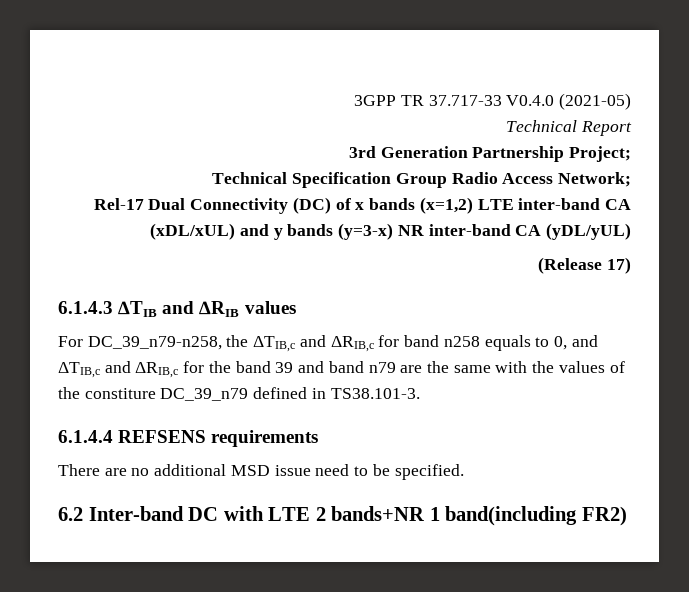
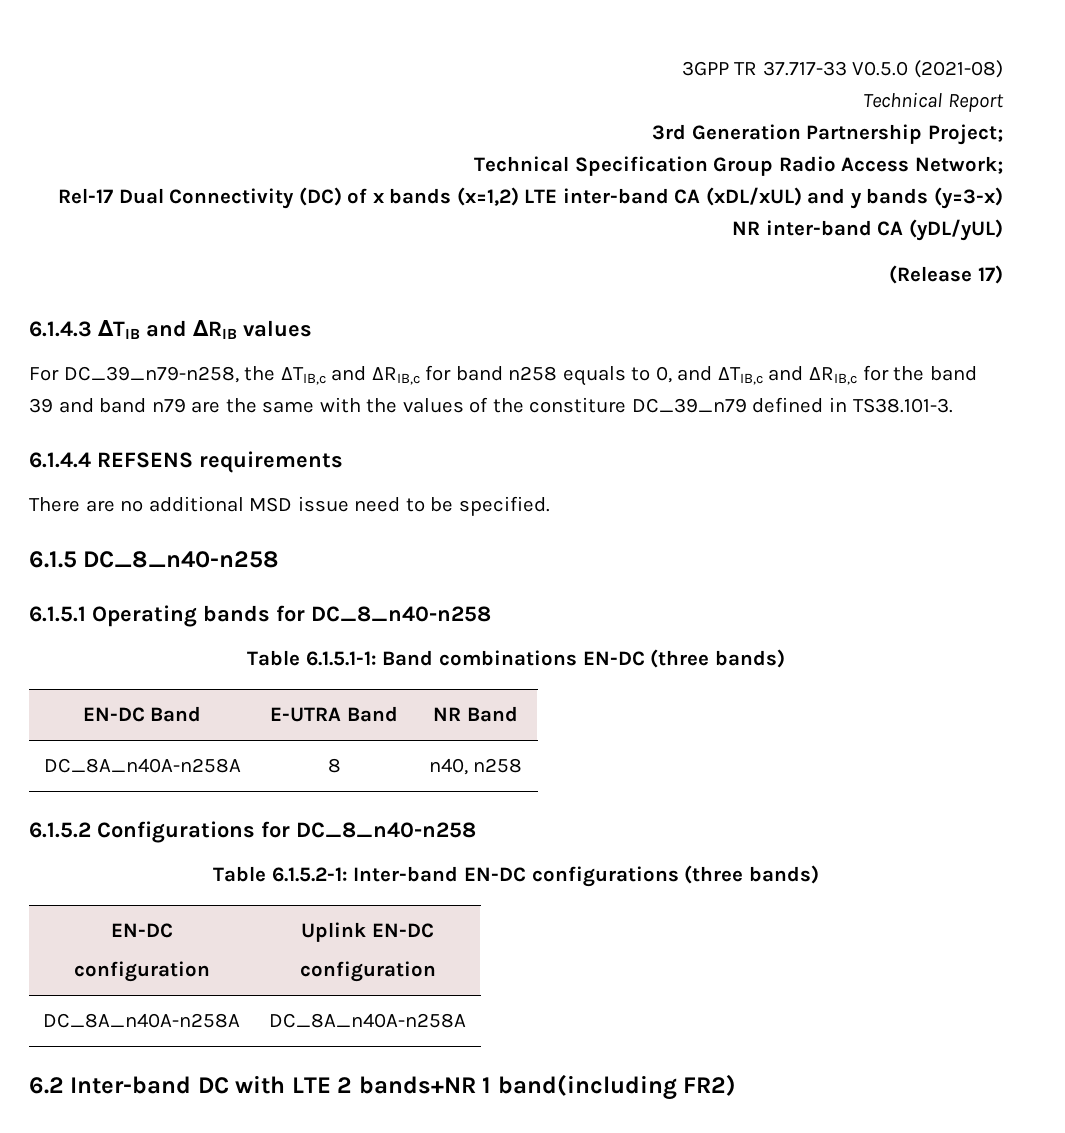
[506,93,632,110] V0.4.0 (2021-05) -> [852,60,1003,78] V0.5.0 (2021-08)
(464, 472) none -> [29,551,280,568] [29,605,491,627] [247,649,785,668] [82,706,202,722] [270,706,398,722] [433,706,518,722] [43,758,241,773] [327,758,341,773] [428,758,523,775] [29,821,476,843] [213,865,819,887] [111,923,173,938] [74,961,210,982] [301,922,434,942] [299,961,436,982] [42,1013,240,1028] [269,1013,466,1028] // 6.1.5 DC_8_n40-n258 // 6.1.5.1 Operating bands for DC_8_n40-n258 // Table 6.1.5.1-1: Band combinations EN-DC (three bands) // EN-DC Band | E-UTRA Band | NR Band // DC_8A_n40A-n258A | 8 | n40, n258 // 6.1.5.2 Configurations for DC_8_n40-n258 // Table 6.1.5.2-1: Inter-band EN-DC configurations (three bands) // EN-DC // configuration | Uplink EN-DC // configuration // DC_8A_n40A-n258A | DC_8A_n40A-n258A

